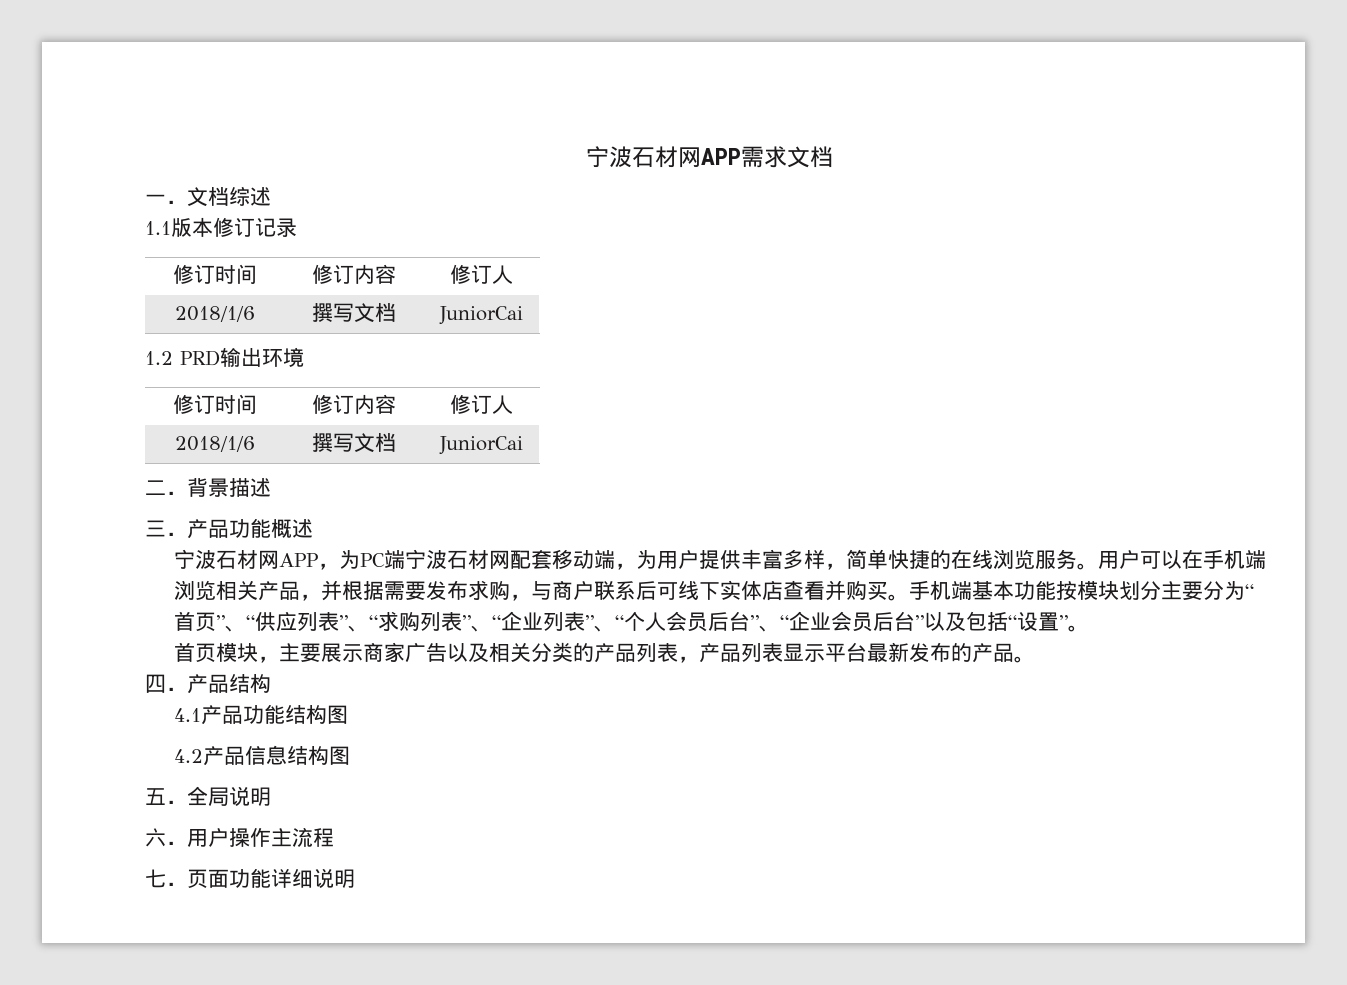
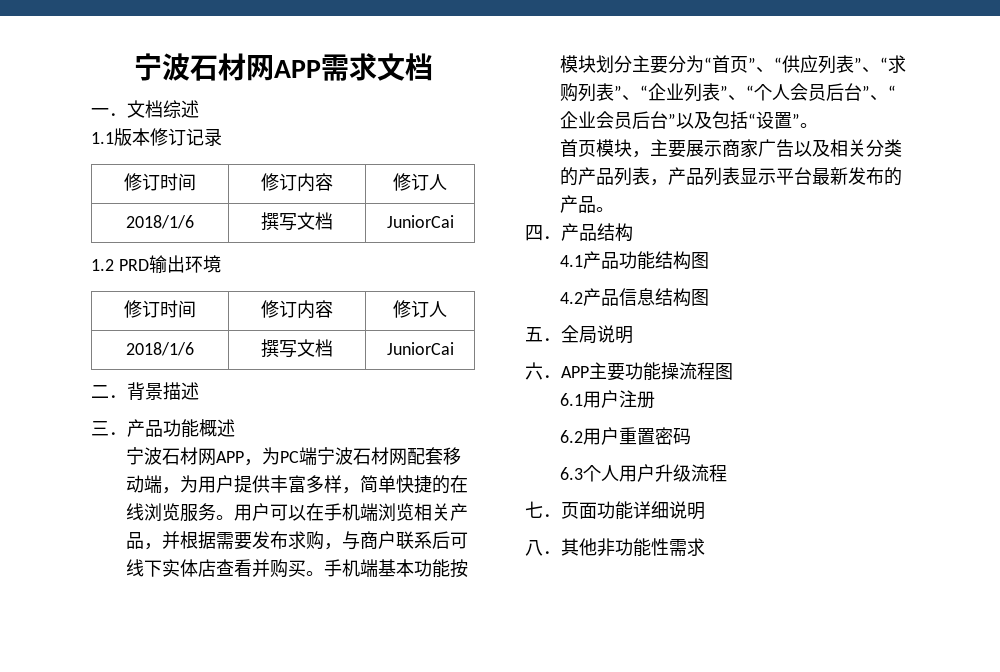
[187,828,292,847] 用户操作主 -> [561,362,733,381] [560,390,656,408] [560,427,692,445] [560,464,692,482] APP主要功能操流程图 // 6.1用户注册 // 6.2用户重置密码 // 6.3个人用户升级
(355, 878) none -> [525,538,705,557] // 八．其他非功能性需求

